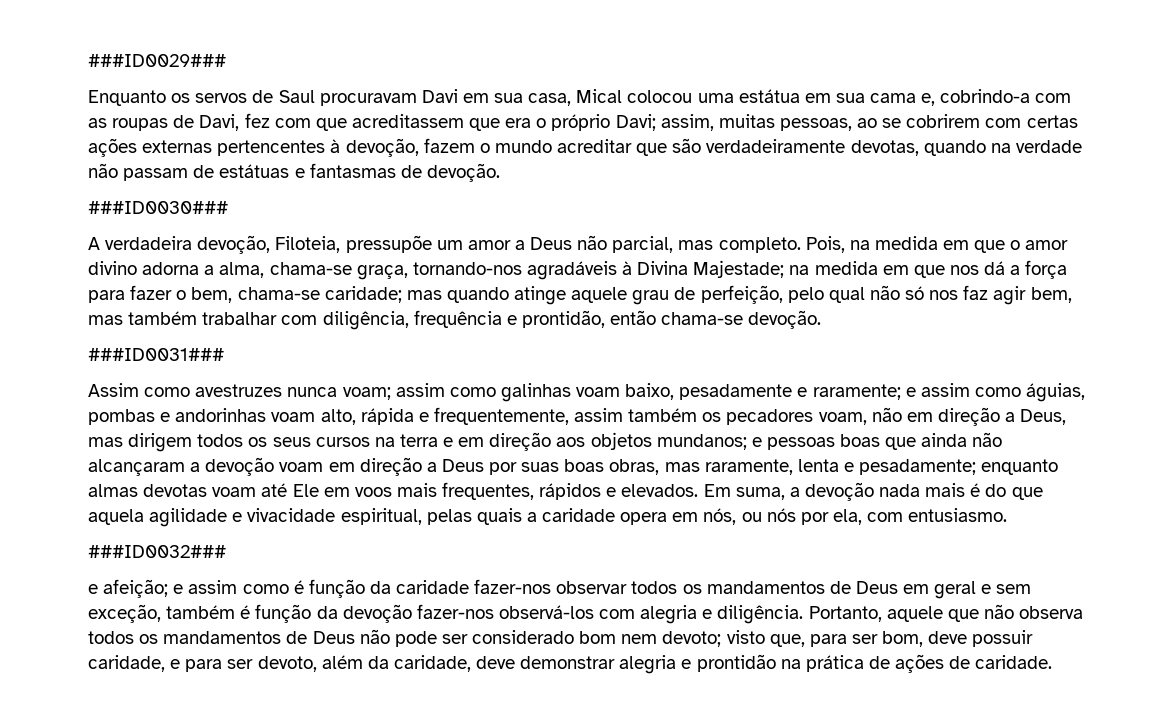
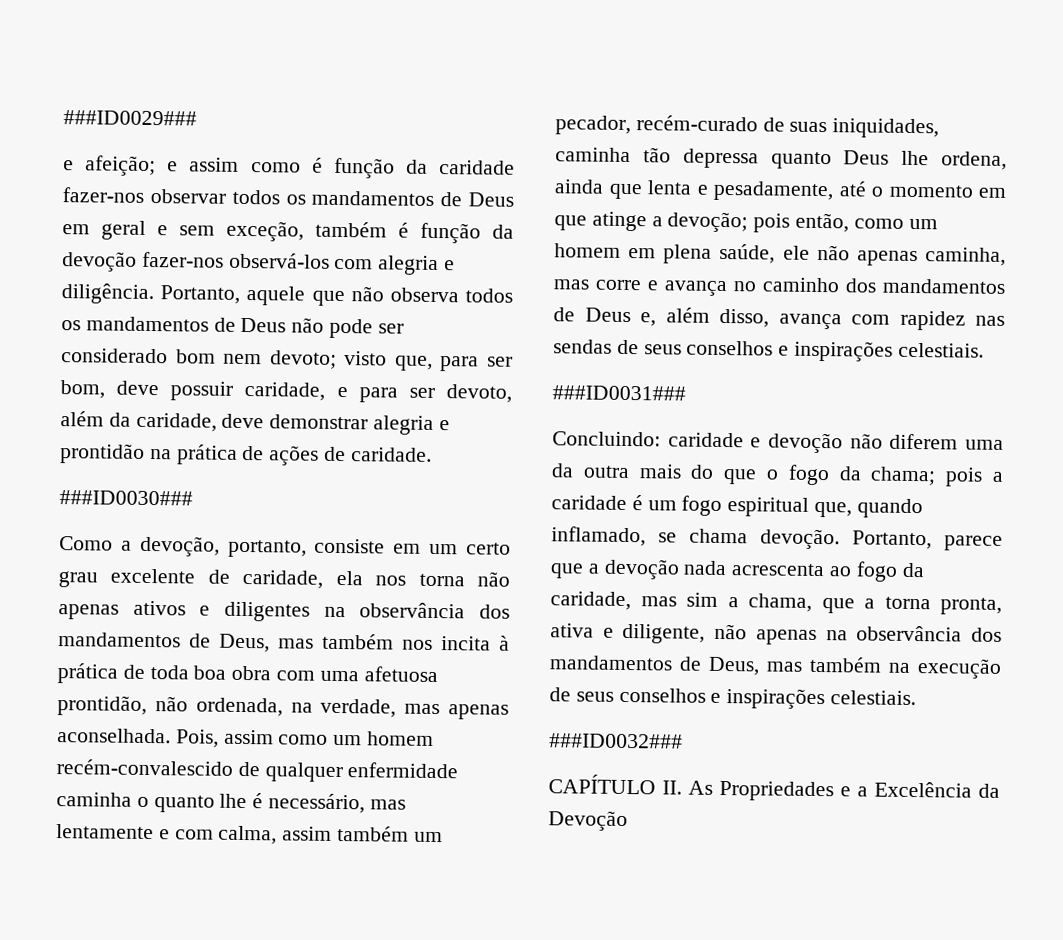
[88,89,1072,106] [88,113,1078,131] [88,138,1082,157] [88,163,500,182] [88,201,228,214] [88,235,1069,254] [88,260,1068,280] [88,285,1072,305] [88,310,822,330] [88,348,224,361] [88,383,1086,402] [88,407,1067,426] [88,432,1003,452] [88,457,1059,476] [88,482,1043,501] [88,508,1008,527] [88,545,226,558] // Enquanto os servos de Saul procuravam Davi em sua casa, Mical colocou uma estátua em sua cama e, cobrindo-a com as roupas de Davi, fez com que acreditassem que era o próprio Davi; assim, muitas pessoas, ao se cobrirem com certas ações externas pertencentes à devoção, fazem o mundo acreditar que são verdadeiramente devotas, quando na verdade não passam de estátuas e fantasmas de devoção. // ###ID0030### // A verdadeira devoção, Filoteia, pressupõe um amor a Deus não parcial, mas completo. Pois, na medida em que o amor divino adorna a alma, chama-se graça, tornando-nos agradáveis à Divina Majestade; na medida em que nos dá a força para fazer o bem, chama-se caridade; mas quando atinge aquele grau de perfeição, pelo qual não só nos faz agir bem, mas também trabalhar com diligência, frequência e prontidão, então chama-se devoção. // ###ID0031### // Assim como avestruzes nunca voam; assim como galinhas voam baixo, pesadamente e raramente; e assim como águias, pombas e andorinhas voam alto, rápida e frequentemente, assim também os pecadores voam, não em direção a Deus, mas dirigem todos os seus cursos na terra e em direção aos objetos mundanos; e pessoas boas que ainda não alcançaram a devoção voam em direção a Deus por suas boas obras, mas raramente, lenta e pesadamente; enquanto almas devotas voam até Ele em voos mais frequentes, rápidos e elevados. Em suma, a devoção nada mais é do que aquela agilidade e vivacidade espiritual, pelas quais a caridade opera em nós, ou nós por ela, com entusiasmo. // ###ID0032### -> (197, 118) none
(1053, 662) none -> [59,490,193,506] [59,535,511,558] [58,568,511,589] [58,600,510,622] [58,632,510,653] [57,663,438,684] [57,695,509,720] [57,728,435,748] [56,759,459,783] [56,792,406,814] [56,824,443,845] [555,115,940,139] [555,147,1007,170] [554,179,1006,202] [554,211,938,233] [554,243,1006,267] [553,277,1006,297] [553,307,1005,331] [553,339,984,362] [552,385,686,401] [552,431,1004,454] [551,463,1005,487] [551,495,923,519] [551,526,1003,551] [550,558,925,582] [550,591,1002,615] [550,623,1002,645] [549,655,1002,679] [549,687,917,710] [549,733,683,749] [548,774,1000,802] [548,810,628,832] // ###ID0030### // Como a devoção, portanto, consiste em um certo grau excelente de caridade, ela nos torna não apenas ativos e diligentes na observância dos mandamentos de Deus, mas também nos incita à prática de toda boa obra com uma afetuosa prontidão, não ordenada, na verdade, mas apenas aconselhada. Pois, assim como um homem recém-convalescido de qualquer enfermidade caminha o quanto lhe é necessário, mas lentamente e com calma, assim também um pecador, recém-curado de suas iniquidades, caminha tão depressa quanto Deus lhe ordena, ainda que lenta e pesadamente, até o momento em que atinge a devoção; pois então, como um homem em plena saúde, ele não apenas caminha, mas corre e avança no caminho dos mandamentos de Deus e, além disso, avança com rapidez nas sendas de seus conselhos e inspirações celestiais. // ###ID0031### // Concluindo: caridade e devoção não diferem uma da outra mais do que o fogo da chama; pois a caridade é um fogo espiritual que, quando inflamado, se chama devoção. Portanto, parece que a devoção nada acrescenta ao fogo da caridade, mas sim a chama, que a torna pronta, ativa e diligente, não apenas na observância dos mandamentos de Deus, mas também na execução de seus conselhos e inspirações celestiais. // ###ID0032### // CAPÍTULO II. As Propriedades e a Excelência da Devoção

